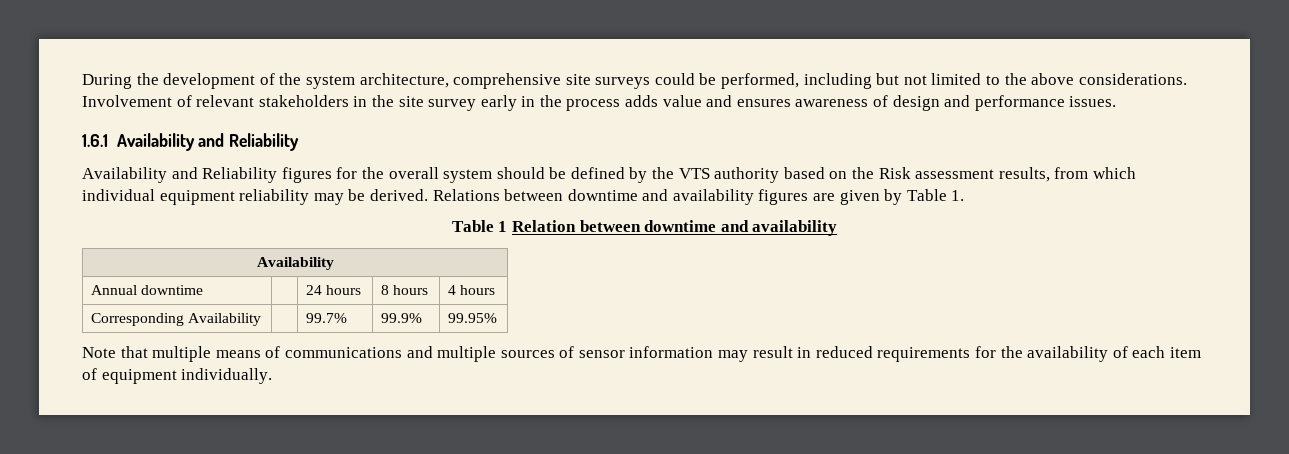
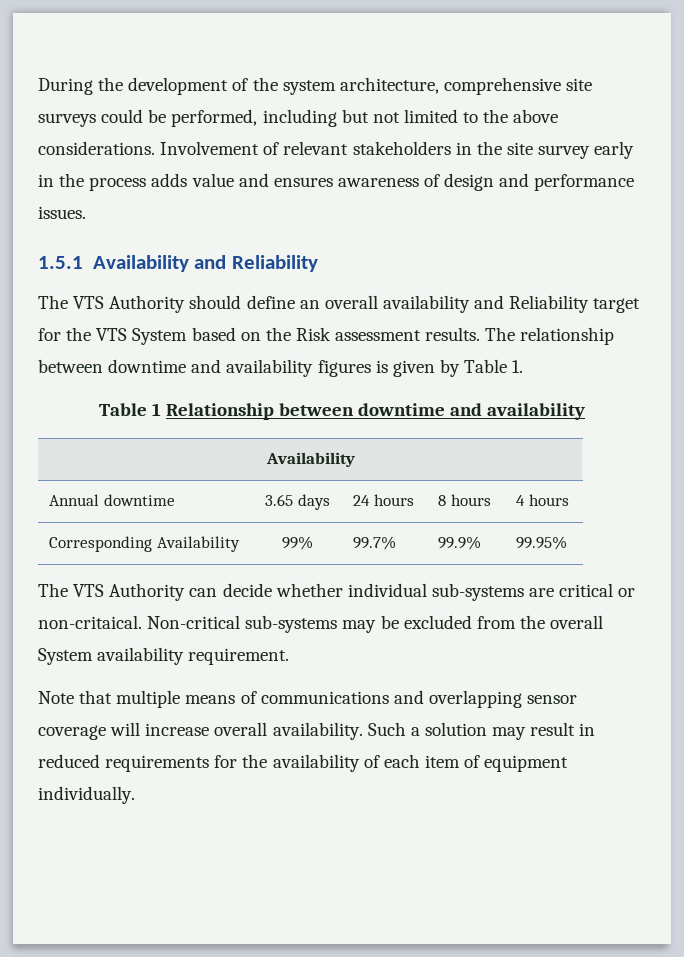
[82,134,108,147] 1.6.1 -> [38,256,83,269] 1.5.1
[82,167,780,183] Availability and Reliability figures for the overall system should be defined by the VTS authority -> [38,295,641,313] [38,327,188,345] The VTS Authority should define an overall availability and Reliability target for the VTS System
[998,167,1136,182] [82,189,500,205] results, from which individual equipment reliability may be derived. Relations -> [425,327,615,345] results. The relationship
[813,193,836,201] are -> [375,360,388,373] is
[511,220,576,232] Relation -> [165,403,274,420] Relationship
(203, 290) none -> [265,494,330,510] 3.65 days
(261, 319) none -> [282,536,313,550] 99%
(497, 318) none -> [38,583,636,601] [38,615,604,633] [38,647,290,665] // The VTS Authority can decide whether individual sub-systems are critical or non-critaical. Non-critical sub-systems may be excluded from the overall System availability requirement.
[437,346,714,362] multiple sources of sensor information -> [428,690,578,708] [38,722,487,740] overlapping sensor coverage will increase overall availability. Such a solution

